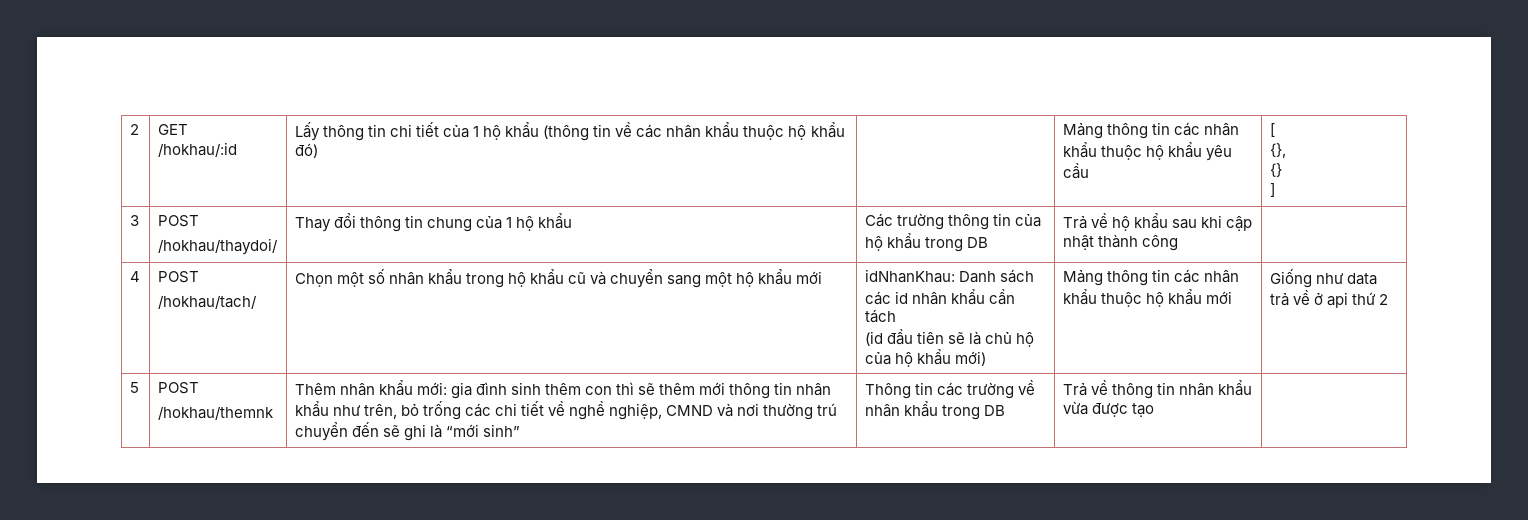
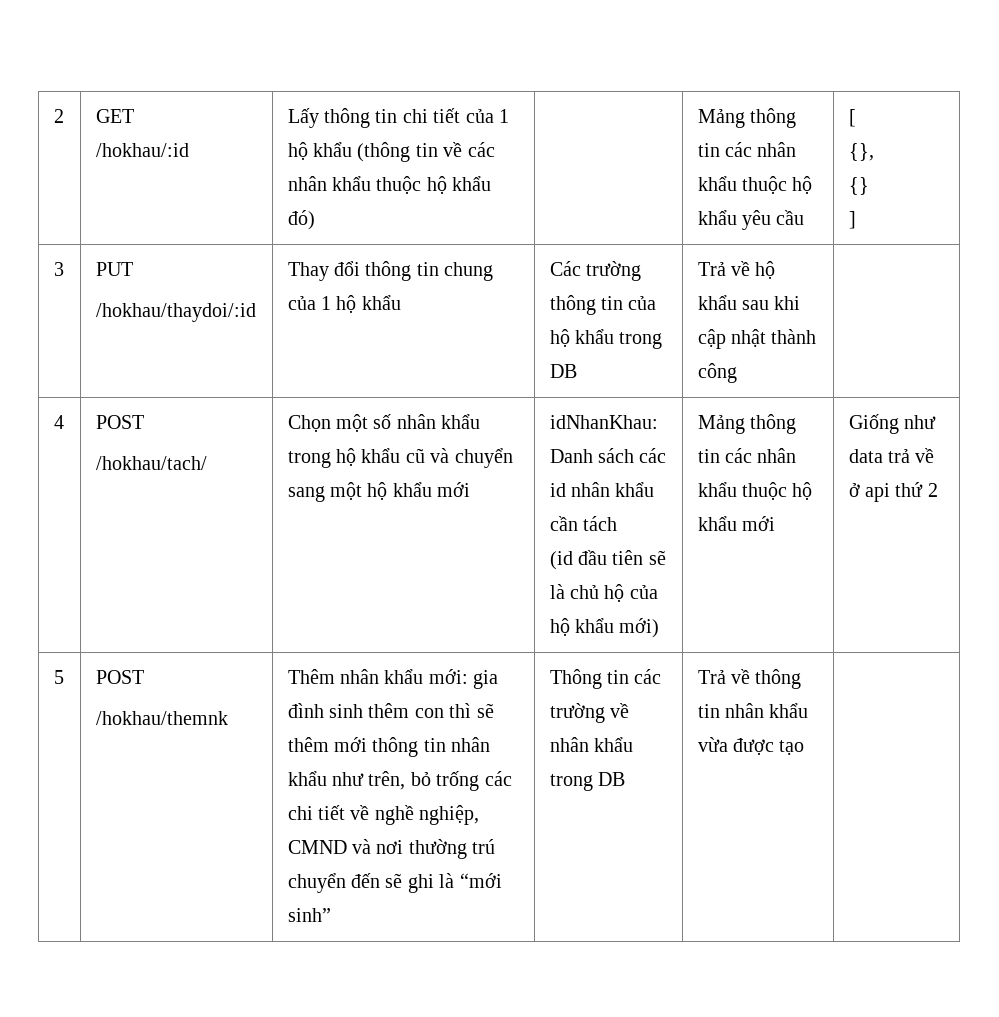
[157,215,199,227] [157,238,278,255] POST // /hokhau/thaydoi/ -> [95,262,133,276] [95,303,256,322] PUT // /hokhau/thaydoi/:id

